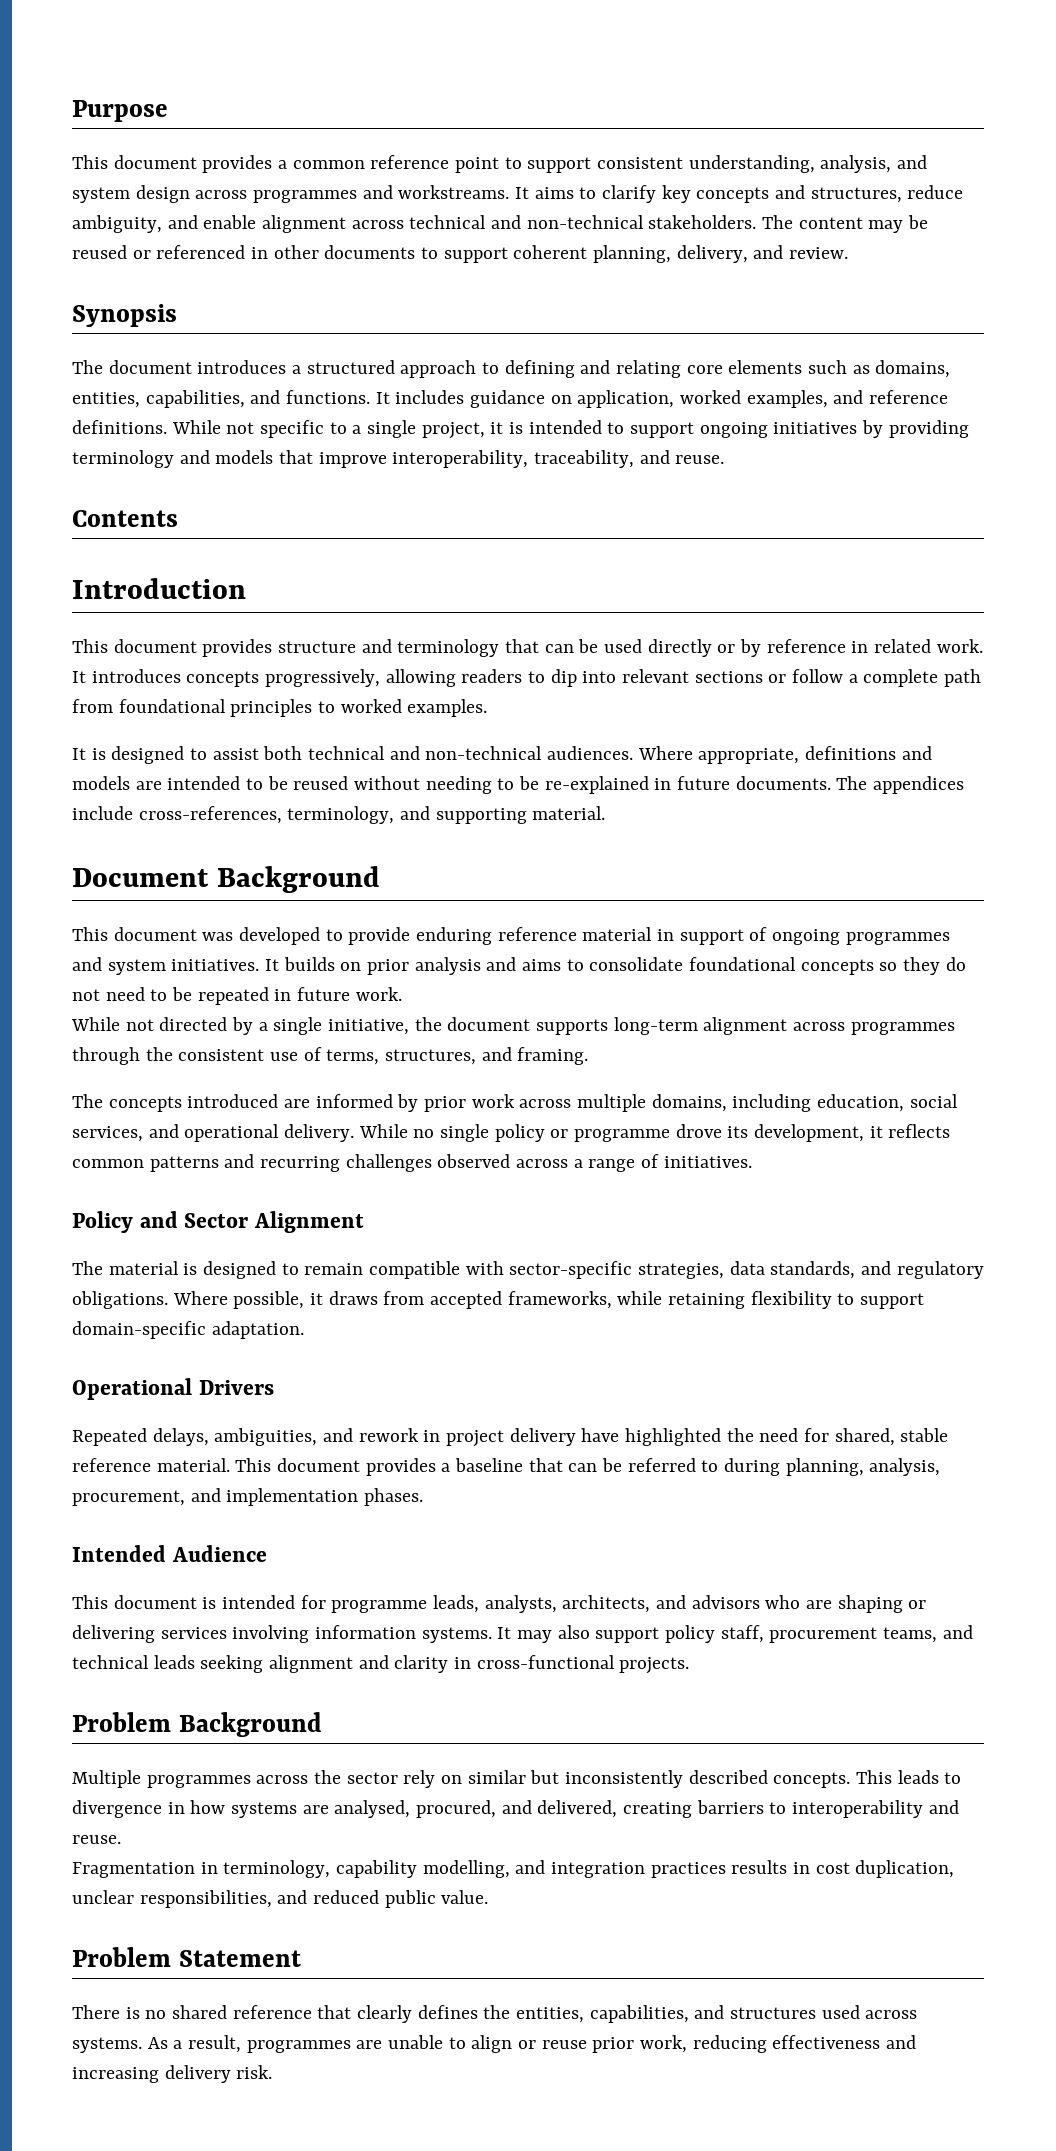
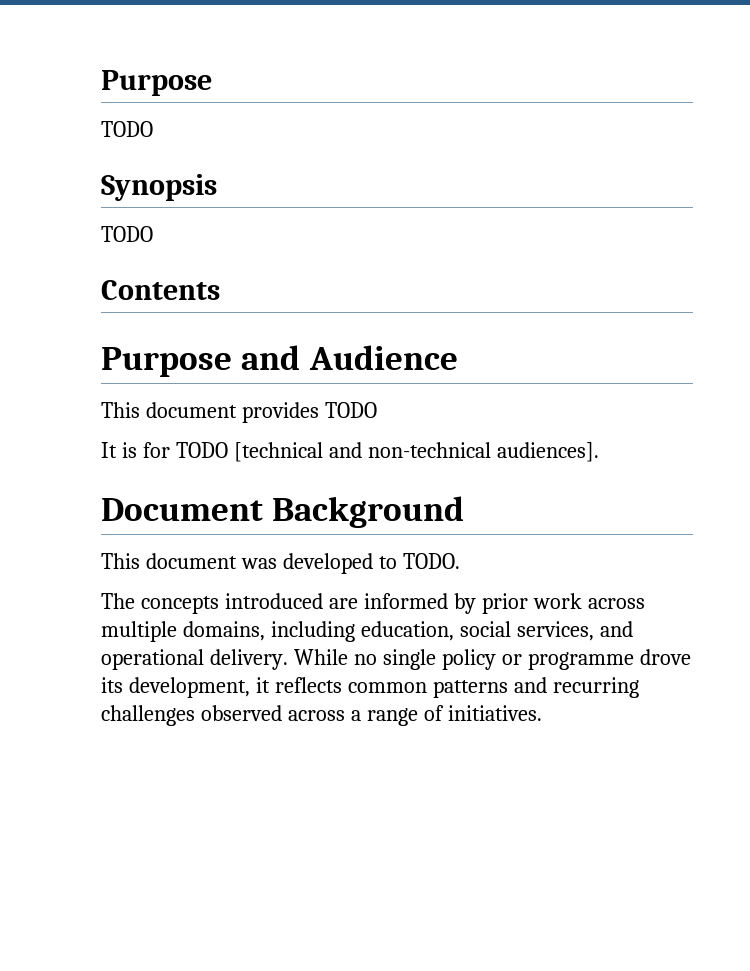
[72,155,928,173] [72,185,964,203] [72,215,929,233] [72,245,849,263] [72,304,177,327] [72,360,951,378] [72,390,949,408] [72,420,969,439] [72,450,725,468] [72,510,178,527] [72,578,246,599] [72,639,983,657] [72,669,982,687] [72,699,488,717] [72,746,932,764] [72,776,965,794] [72,806,606,824] This document provides a common reference point to support consistent understanding, analysis, and system design across programmes and workstreams. It aims to clarify key concepts and structures, reduce ambiguity, and enable alignment across technical and non-technical stakeholders. The content may be reused or referenced in other documents to support coherent planning, delivery, and review. // Synopsis // The document introduces a structured approach to defining and relating core elements such as domains, entities, capabilities, and functions. It includes guidance on application, worked examples, and reference definitions. While not specific to a single project, it is intended to support ongoing initiatives by providing terminology and models that improve interoperability, traceability, and reuse. // Contents // Introduction // This document provides structure and terminology that can be used directly or by reference in related work. It introduces concepts progressively, allowing readers to dip into relevant sections or follow a complete path from foundational principles to worked examples. // It is designed to assist both technical and non-technical audiences. Where appropriate, definitions and models are intended to be reused without needing to be re-explained in future documents. The appendices include cross-references, terminology, and supporting material. -> [101,121,153,137] [101,174,217,201] [101,226,153,242] [101,280,220,300] [101,345,458,377] [101,402,377,423] [101,442,599,462] TODO // Synopsis // TODO // Contents // Purpose and Audience // This document provides TODO // It is for TODO [technical and non-technical audiences].
[348,927,950,945] [72,957,966,975] [72,987,402,1005] [71,1017,955,1035] [72,1047,589,1065] provide enduring reference material in support of ongoing programmes and system initiatives. It builds on prior analysis and aims to consolidate foundational concepts so they do not need to be repeated in future work. // While not directed by a single initiative, the document supports long-term alignment across programmes through the consistent use of terms, structures, and framing. -> [402,553,460,569] TODO.
[72,1211,364,1233] [72,1261,984,1279] [72,1291,925,1309] [72,1321,304,1339] [72,1378,274,1400] [72,1428,949,1447] [72,1458,941,1476] [72,1488,424,1506] [72,1545,267,1562] [72,1595,927,1613] [72,1625,973,1643] [72,1655,690,1674] [72,1712,322,1737] [72,1770,962,1788] [72,1800,959,1818] [72,1835,121,1844] [72,1860,955,1878] [72,1890,489,1908] [72,1947,301,1967] [72,2005,918,2023] [72,2035,917,2053] [72,2065,273,2083] // Policy and Sector Alignment // The material is designed to remain compatible with sector-specific strategies, data standards, and regulatory obligations. Where possible, it draws from accepted frameworks, while retaining flexibility to support domain-specific adaptation. // Operational Drivers // Repeated delays, ambiguities, and rework in project delivery have highlighted the need for shared, stable reference material. This document provides a baseline that can be referred to during planning, analysis, procurement, and implementation phases. // Intended Audience // This document is intended for programme leads, analysts, architects, and advisors who are shaping or delivering services involving information systems. It may also support policy staff, procurement teams, and technical leads seeking alignment and clarity in cross-functional projects. // Problem Background // Multiple programmes across the sector rely on similar but inconsistently described concepts. This leads to divergence in how systems are analysed, procured, and delivered, creating barriers to interoperability and reuse. // Fragmentation in terminology, capability modelling, and integration practices results in cost duplication, unclear responsibilities, and reduced public value. // Problem Statement // There is no shared reference that clearly defines the entities, capabilities, and structures used across systems. As a result, programmes are unable to align or reuse prior work, reducing effectiveness and increasing delivery risk. -> (542, 713) none

